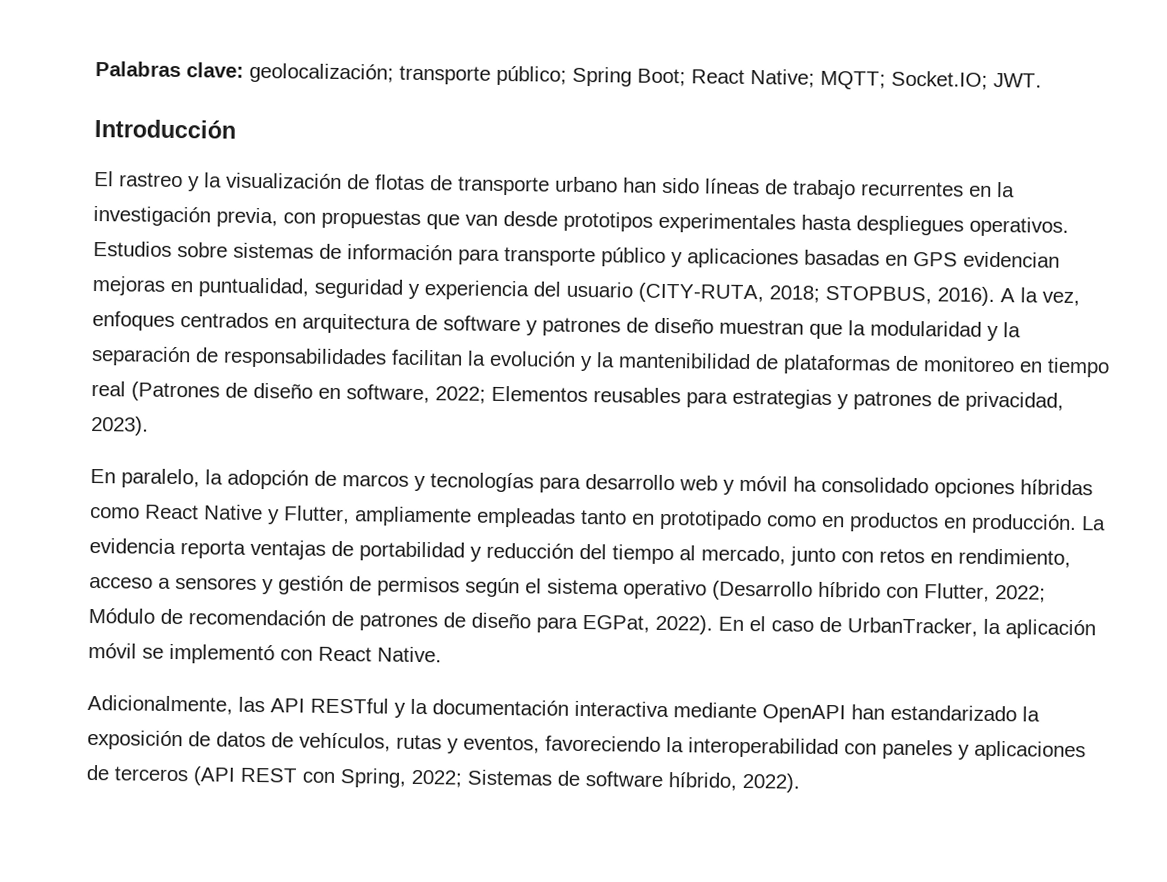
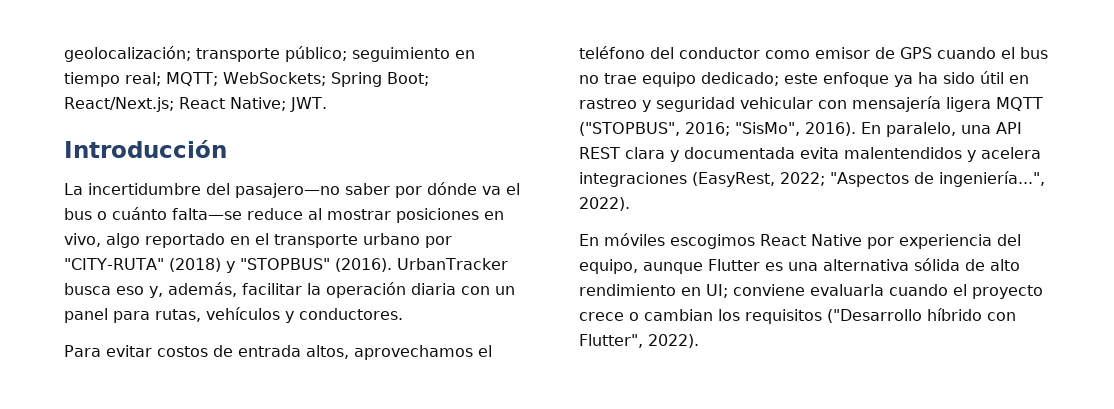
[95,61,244,78] Palabras clave: -> (64, 54) none
(567, 75) none -> [352,47,475,62] [64,72,326,87] seguimiento en tiempo real; MQTT; WebSockets;
(686, 77) none -> [64,97,174,112] React/Next.js;
[820,70,988,90] MQTT; Socket.IO; -> (286, 104) none
[94,171,1015,200] [93,206,1069,237] [93,240,1060,269] [92,275,1080,307] [92,310,1021,342] [91,345,1110,378] [91,380,1064,412] [91,415,149,436] [90,468,1093,499] [90,504,1106,535] [89,537,1071,568] [89,575,1046,603] [88,607,1096,640] [88,642,442,665] [87,694,1040,724] [87,729,1086,762] [86,764,737,791] El rastreo y la visualización de flotas de transporte urbano han sido líneas de trabajo recurrentes en la investigación previa, con propuestas que van desde prototipos experimentales hasta despliegues operativos. Estudios sobre sistemas de información para transporte público y aplicaciones basadas en GPS evidencian mejoras en puntualidad, seguridad y experiencia del usuario (CITY-RUTA, 2018; STOPBUS, 2016). A la vez, enfoques centrados en arquitectura de software y patrones de diseño muestran que la modularidad y la separación de responsabilidades facilitan la evolución y la mantenibilidad de plataformas de monitoreo en tiempo real (Patrones de diseño en software, 2022; Elementos reusables para estrategias y patrones de privacidad, 2023). // En paralelo, la adopción de marcos y tecnologías para desarrollo web y móvil ha consolidado opciones híbridas como React Native y Flutter, ampliamente empleadas tanto en prototipado como en productos en producción. La evidencia reporta ventajas de portabilidad y reducción del tiempo al mercado, junto con retos en rendimiento, acceso a sensores y gestión de permisos según el sistema operativo (Desarrollo híbrido con Flutter, 2022; Módulo de recomendación de patrones de diseño para EGPat, 2022). En el caso de UrbanTracker, la aplicación móvil se implementó con React Native. // Adicionalmente, las API RESTful y la documentación interactiva mediante OpenAPI han estandarizado la exposición de datos de vehículos, rutas y eventos, favoreciendo la interoperabilidad con paneles y aplicaciones de terceros (API REST con Spring, 2022; Sistemas de software híbrido, -> [64,182,520,198] [64,207,504,223] [64,233,452,248] [64,258,508,273] [64,282,515,298] [64,307,403,323] [64,345,492,360] [579,46,1048,59] [579,71,1029,87] [579,96,1043,112] [579,122,1022,137] [579,147,1041,162] [579,171,1045,187] [579,197,630,211] [579,233,1021,249] [579,258,1020,274] [579,284,1043,299] [579,308,1016,324] [579,334,643,348] La incertidumbre del pasajero—no saber por dónde va el bus o cuánto falta—se reduce al mostrar posiciones en vivo, algo reportado en el transporte urbano por "CITY-RUTA" (2018) y "STOPBUS" (2016). UrbanTracker busca eso y, además, facilitar la operación diaria con un panel para rutas, vehículos y conductores. // Para evitar costos de entrada altos, aprovechamos el teléfono del conductor como emisor de GPS cuando el bus no trae equipo dedicado; este enfoque ya ha sido útil en rastreo y seguridad vehicular con mensajería ligera MQTT ("STOPBUS", 2016; "SisMo", 2016). En paralelo, una API REST clara y documentada evita malentendidos y acelera integraciones (EasyRest, 2022; "Aspectos de ingeniería...", 2022). // En móviles escogimos React Native por experiencia del equipo, aunque Flutter es una alternativa sólida de alto rendimiento en UI; conviene evaluarla cuando el proyecto crece o cambian los requisitos ("Desarrollo híbrido con Flutter",

